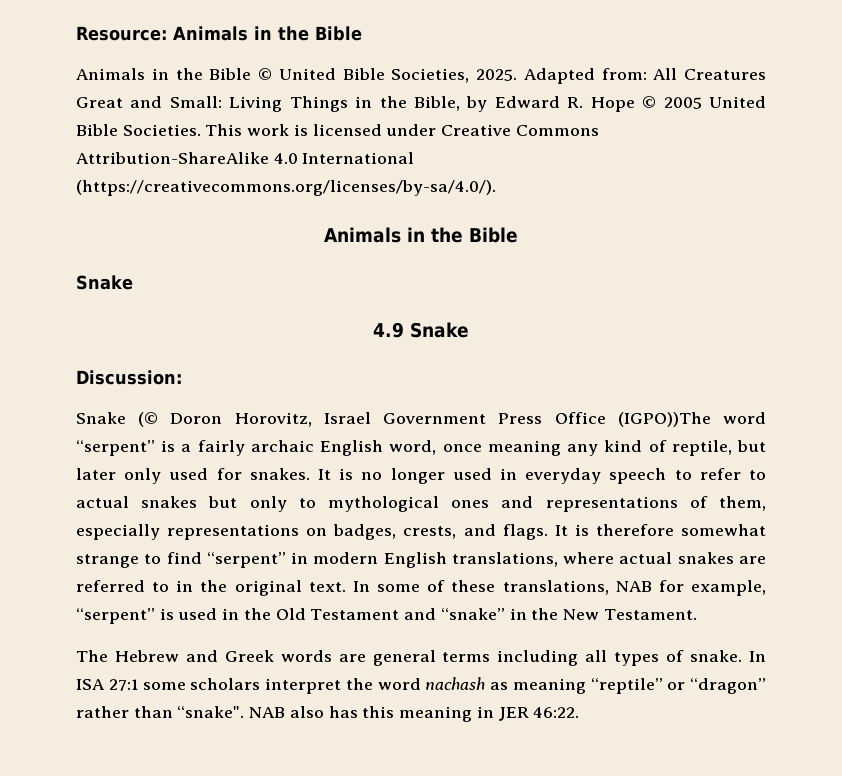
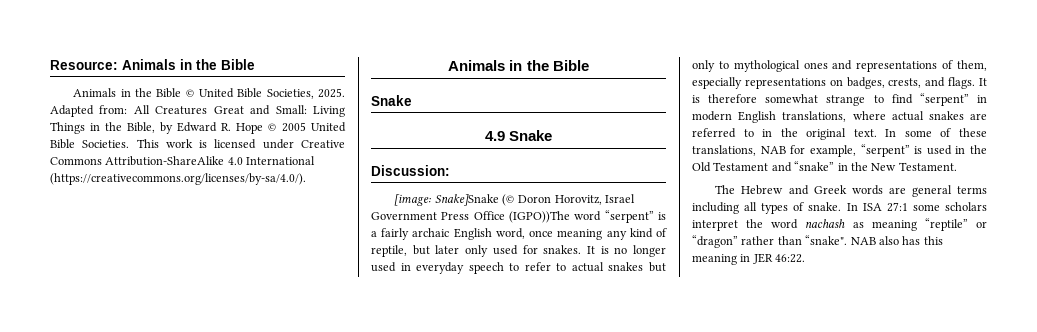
[76,412,126,424] Snake -> [394,194,499,206] [image: Snake]Snake

